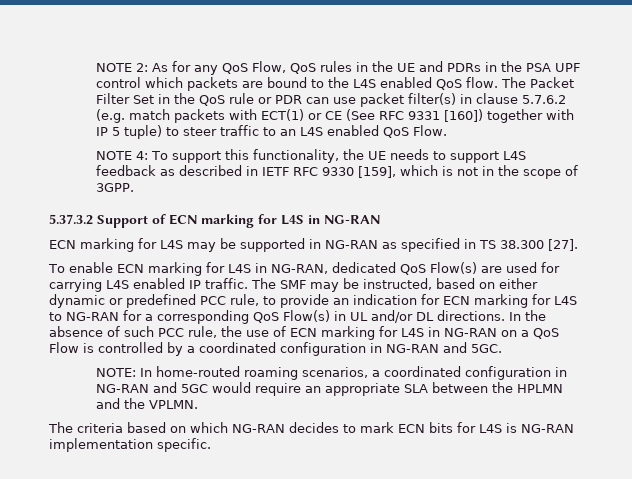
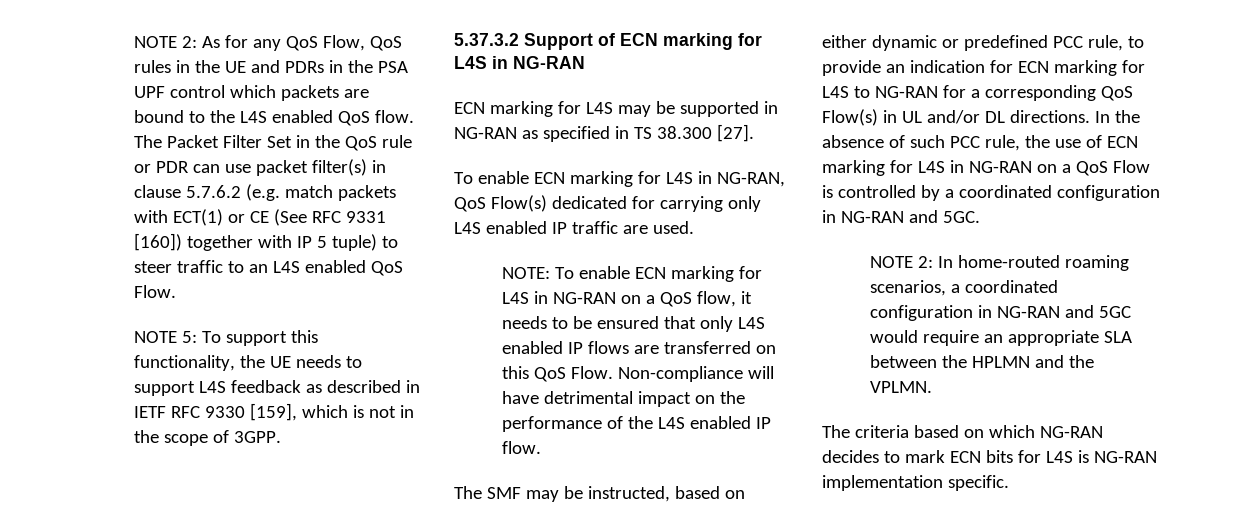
[135,151,148,160] 4: -> [182,331,198,343] 5:
[331,262,537,275] dedicated QoS Flow(s) are used -> [454,195,627,212] QoS Flow(s) dedicated
[106,278,248,289] L4S enabled IP traffic. -> [727,196,761,212] [454,221,694,234] [502,266,763,282] [502,291,753,307] [502,316,766,332] [502,341,777,354] [502,366,775,382] [502,391,746,407] [502,416,772,432] [502,441,542,454] only L4S enabled IP traffic are used. // NOTE: To enable ECN marking for L4S in NG-RAN on a QoS flow, it needs to be ensured that only L4S enabled IP flows are transferred on this QoS Flow. Non-compliance will have detrimental impact on the performance of the L4S enabled IP flow. //
[95,368,136,377] NOTE: -> [870,256,934,268] NOTE 2:

